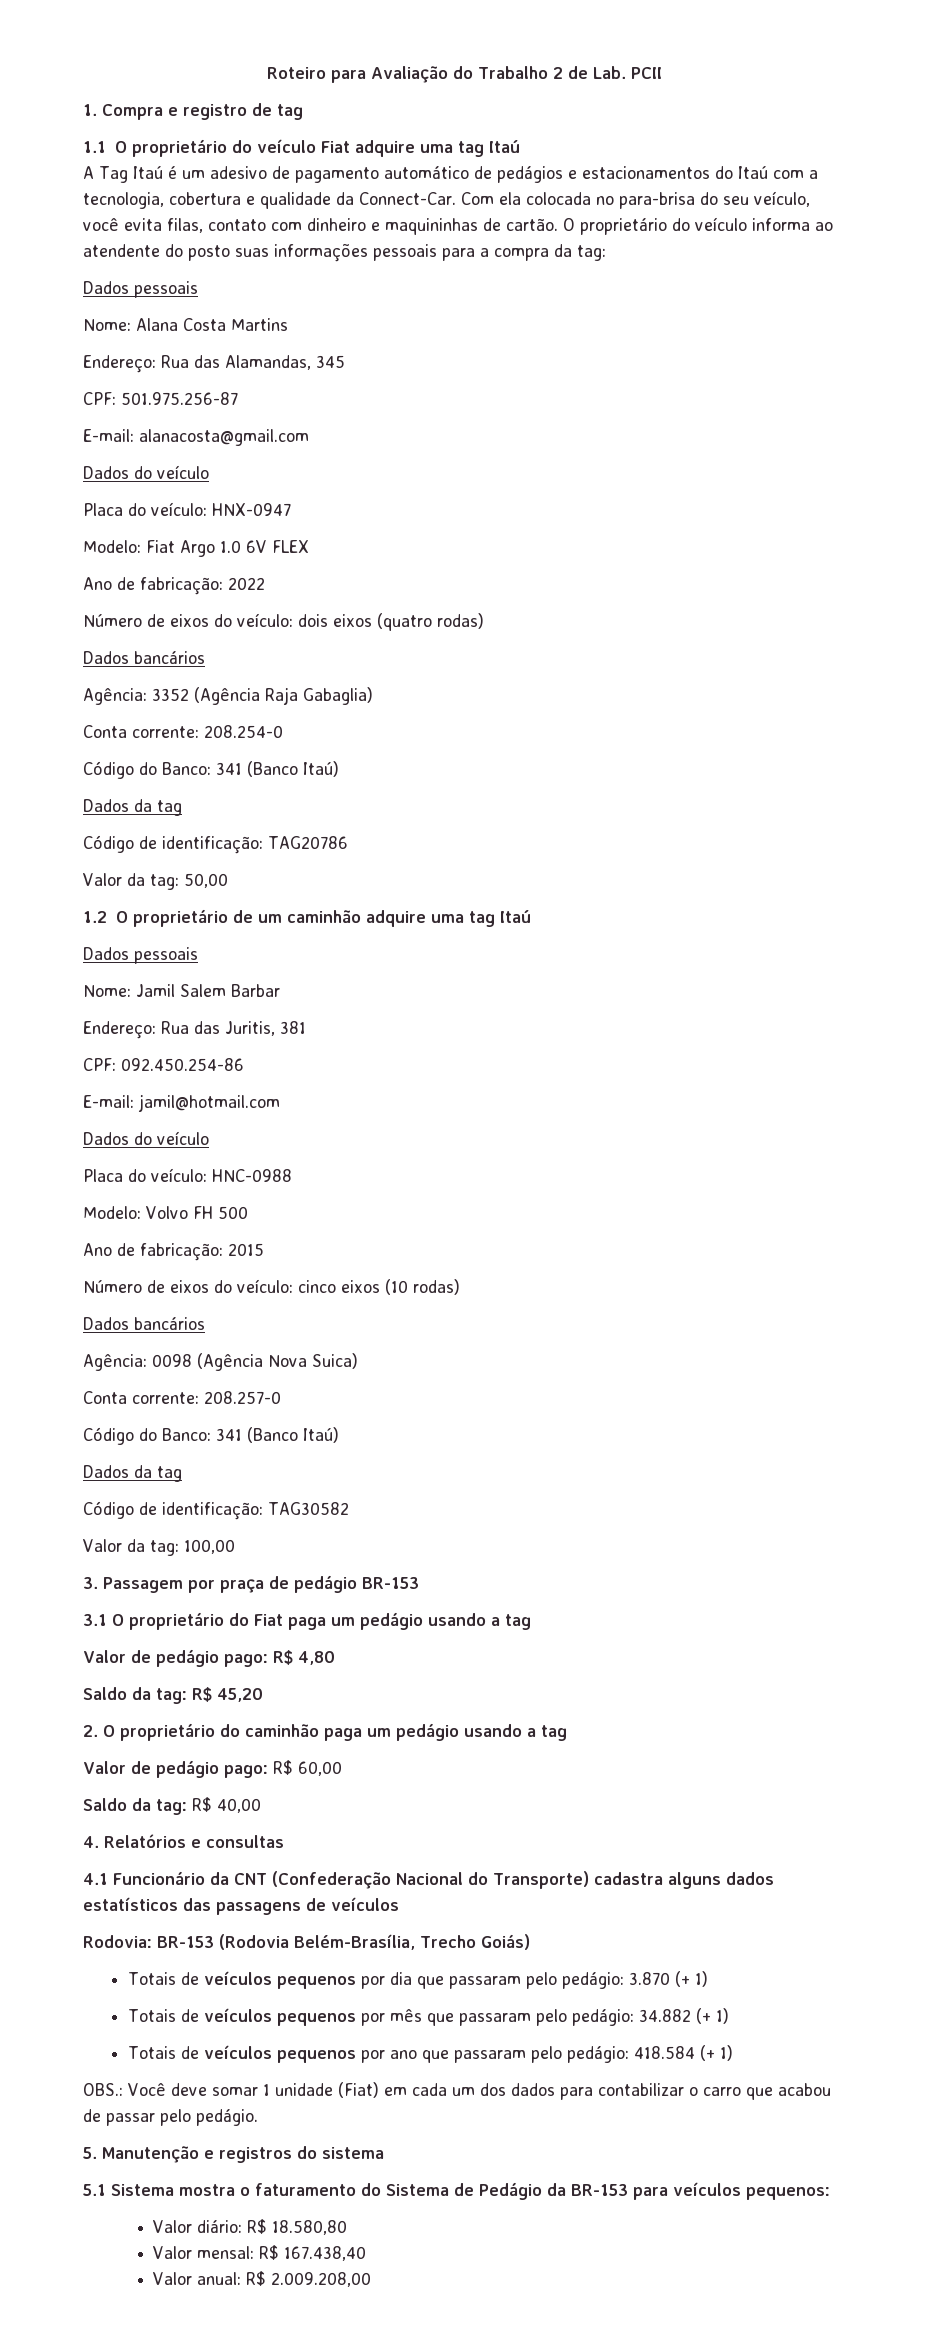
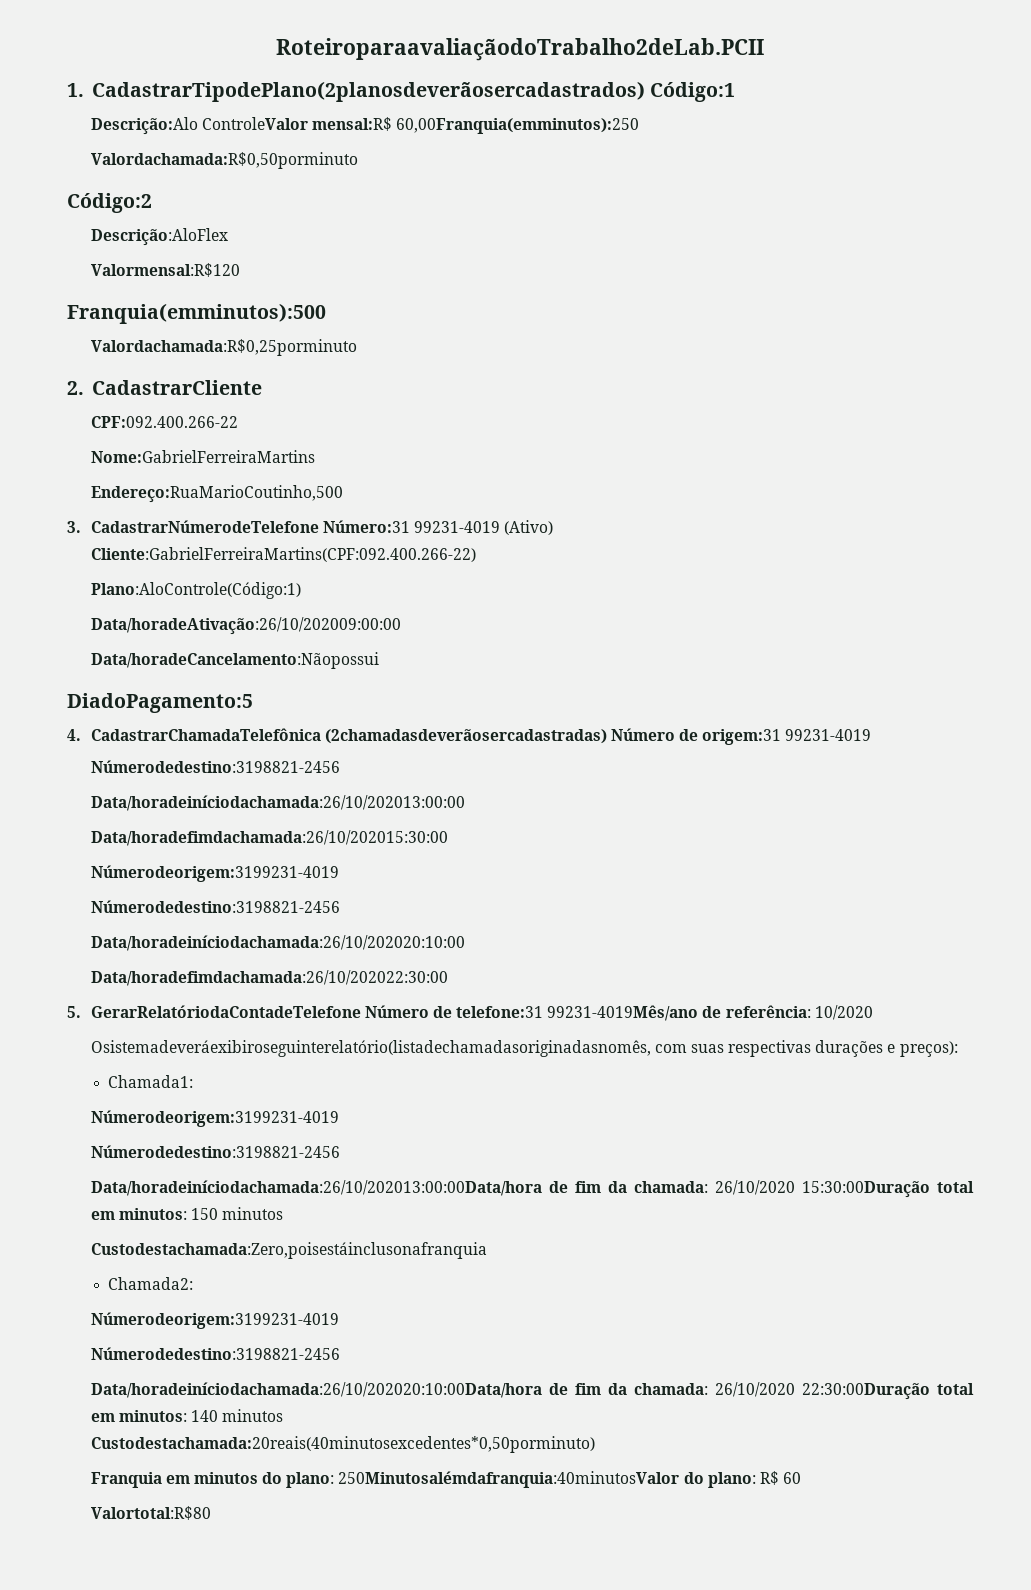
[267,66,662,83] [83,103,303,120] [83,139,520,157] [83,166,818,183] [83,191,810,209] [83,217,833,235] [83,243,606,262] [83,281,198,298] [83,318,288,331] [83,355,345,373] [83,392,238,405] [83,429,309,446] [83,465,209,479] [83,502,291,516] [83,540,309,557] [83,577,265,595] [83,613,484,631] [83,651,205,664] [83,687,373,705] [83,725,283,738] [83,761,339,779] [83,799,182,816] [83,835,348,854] [83,873,228,890] [83,909,531,927] [83,947,198,964] [83,984,280,997] [83,1021,306,1039] [83,1058,244,1071] [83,1094,280,1112] [83,1131,209,1145] [83,1168,292,1182] [83,1206,248,1219] [83,1243,264,1261] [83,1279,460,1295] [83,1317,205,1330] [83,1353,358,1371] [83,1391,281,1404] [83,1427,339,1445] [83,1465,182,1482] [83,1501,349,1520] [83,1539,235,1556] [83,1575,419,1593] [83,1612,531,1630] [83,1649,335,1667] [83,1687,263,1704] [83,1723,567,1741] [83,1760,342,1778] [83,1797,261,1815] [83,1834,284,1848] [83,1871,774,1889] [83,1897,399,1915] [83,1934,530,1950] [127,1971,708,1989] [127,2008,729,2026] [127,2045,733,2063] [83,2082,831,2100] [83,2109,258,2126] [83,2146,384,2163] [83,2182,830,2200] [153,2219,348,2235] [153,2245,367,2261] [153,2271,372,2287] Roteiro para Avaliação do Trabalho 2 de Lab. PCII // 1. Compra e registro de tag // 1.1 O proprietário do veículo Fiat adquire uma tag Itaú // A Tag Itaú é um adesivo de pagamento automático de pedágios e estacionamentos do Itaú com a tecnologia, cobertura e qualidade da Connect-Car. Com ela colocada no para-brisa do seu veículo, você evita filas, contato com dinheiro e maquininhas de cartão. O proprietário do veículo informa ao atendente do posto suas informações pessoais para a compra da tag: // Dados pessoais // Nome: Alana Costa Martins // Endereço: Rua das Alamandas, 345 // CPF: 501.975.256-87 // E-mail: alanacosta@gmail.com // Dados do veículo // Placa do veículo: HNX-0947 // Modelo: Fiat Argo 1.0 6V FLEX // Ano de fabricação: 2022 // Número de eixos do veículo: dois eixos (quatro rodas) // Dados bancários // Agência: 3352 (Agência Raja Gabaglia) // Conta corrente: 208.254-0 // Código do Banco: 341 (Banco Itaú) // Dados da tag // Código de identificação: TAG20786 // Valor da tag: 50,00 // 1.2 O proprietário de um caminhão adquire uma tag Itaú // Dados pessoais // Nome: Jamil Salem Barbar // Endereço: Rua das Juritis, 381 // CPF: 092.450.254-86 // E-mail: jamil@hotmail.com // Dados do veículo // Placa do veículo: HNC-0988 // Modelo: Volvo FH 500 // Ano de fabricação: 2015 // Número de eixos do veículo: cinco eixos (10 rodas) // Dados bancários // Agência: 0098 (Agência Nova Suica) // Conta corrente: 208.257-0 // Código do Banco: 341 (Banco Itaú) // Dados da tag // Código de identificação: TAG30582 // Valor da tag: 100,00 // 3. Passagem por praça de pedágio BR-153 // 3.1 O proprietário do Fiat paga um pedágio usando a tag // Valor de pedágio pago: R$ 4,80 // Saldo da tag: R$ 45,20 // 2. O proprietário do caminhão paga um pedágio usando a tag // Valor de pedágio pago: R$ 60,00 // Saldo da tag: R$ 40,00 // 4. Relatórios e consultas // 4.1 Funcionário da CNT (Confederação Nacional do Transporte) cadastra alguns dados estatísticos das passagens de veículos // Rodovia: BR-153 (Rodovia Belém-Brasília, Trecho Goiás) // Totais de veículos pequenos por dia que passaram pelo pedágio: 3.870 (+ 1) // Totais de veículos pequenos por mês que passaram pelo pedágio: 34.882 (+ 1) // Totais de veículos pequenos por ano que passaram pelo pedágio: 418.584 (+ 1) // OBS.: Você deve somar 1 unidade (Fiat) em cada um dos dados para contabilizar o carro que acabou de passar pelo pedágio. // 5. Manutenção e registros do sistema // 5.1 Sistema mostra o faturamento do Sistema de Pedágio da BR-153 para veículos pequenos: // Valor diário: R$ 18.580,80 // Valor mensal: R$ 167.438,40 // Valor anual: R$ 2.009.208,00 -> [276,38,764,61] [67,81,736,102] [90,117,640,135] [90,152,358,169] [67,193,152,213] [90,228,228,246] [90,263,240,277] [67,303,326,324] [90,339,357,356] [67,380,262,395] [90,416,238,428] [90,450,315,463] [90,485,343,503] [67,520,554,535] [90,547,476,562] [90,582,301,599] [90,617,401,635] [90,652,379,669] [67,693,253,713] [67,728,872,745] [90,760,340,773] [90,795,465,811] [90,830,448,846] [90,865,339,882] [90,900,340,913] [90,935,465,951] [90,970,448,986] [67,1005,873,1021] [90,1040,958,1057] [107,1075,193,1088] [90,1110,339,1127] [90,1145,340,1158] [90,1180,974,1198] [90,1207,284,1220] [90,1242,487,1259] [107,1277,193,1290] [90,1312,339,1329] [90,1347,340,1360] [90,1382,974,1400] [90,1409,284,1422] [90,1436,595,1453] [90,1471,802,1488] [90,1506,211,1520] RoteiroparaavaliaçãodoTrabalho2deLab.PCII // 1. CadastrarTipodePlano(2planosdeverãosercadastrados) Código:1 // Descrição:Alo ControleValor mensal:R$ 60,00Franquia(emminutos):250 // Valordachamada:R$0,50porminuto // Código:2 // Descrição:AloFlex // Valormensal:R$120 // Franquia(emminutos):500 // Valordachamada:R$0,25porminuto // 2. CadastrarCliente // CPF:092.400.266-22 // Nome:GabrielFerreiraMartins // Endereço:RuaMarioCoutinho,500 // 3. CadastrarNúmerodeTelefone Número:31 99231-4019 (Ativo) // Cliente:GabrielFerreiraMartins(CPF:092.400.266-22) // Plano:AloControle(Código:1) // Data/horadeAtivação:26/10/202009:00:00 // Data/horadeCancelamento:Nãopossui // DiadoPagamento:5 // 4. CadastrarChamadaTelefônica (2chamadasdeverãosercadastradas) Número de origem:31 99231-4019 // Númerodedestino:3198821-2456 // Data/horadeiníciodachamada:26/10/202013:00:00 // Data/horadefimdachamada:26/10/202015:30:00 // Númerodeorigem:3199231-4019 // Númerodedestino:3198821-2456 // Data/horadeiníciodachamada:26/10/202020:10:00 // Data/horadefimdachamada:26/10/202022:30:00 // 5. GerarRelatóriodaContadeTelefone Número de telefone:31 99231-4019Mês/ano de referência: 10/2020 // Osistemadeveráexibiroseguinterelatório(listadechamadasoriginadasnomês, com suas respectivas durações e preços): // Chamada1: // Númerodeorigem:3199231-4019 // Númerodedestino:3198821-2456 // Data/horadeiníciodachamada:26/10/202013:00:00Data/hora de fim da chamada: 26/10/2020 15:30:00Duração total em minutos: 150 minutos // Custodestachamada:Zero,poisestáinclusonafranquia // Chamada2: // Númerodeorigem:3199231-4019 // Númerodedestino:3198821-2456 // Data/horadeiníciodachamada:26/10/202020:10:00Data/hora de fim da chamada: 26/10/2020 22:30:00Duração total em minutos: 140 minutos // Custodestachamada:20reais(40minutosexcedentes*0,50porminuto) // Franquia em minutos do plano: 250Minutosalémdafranquia:40minutosValor do plano: R$ 60 // Valortotal:R$80

